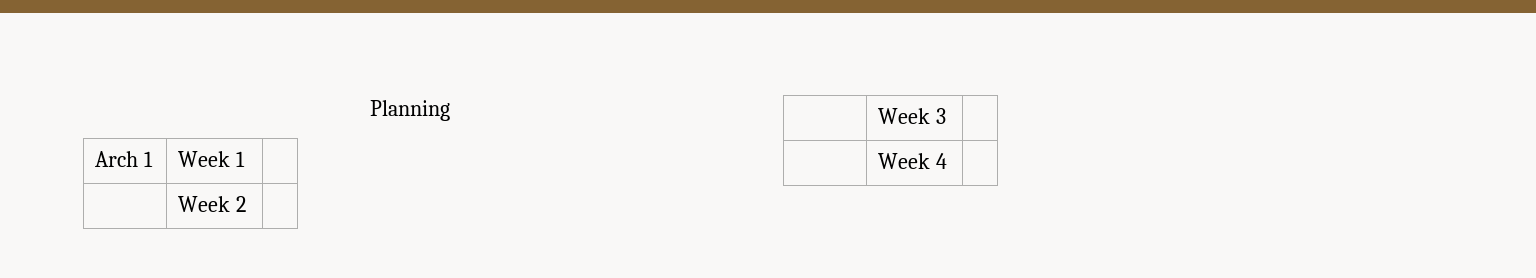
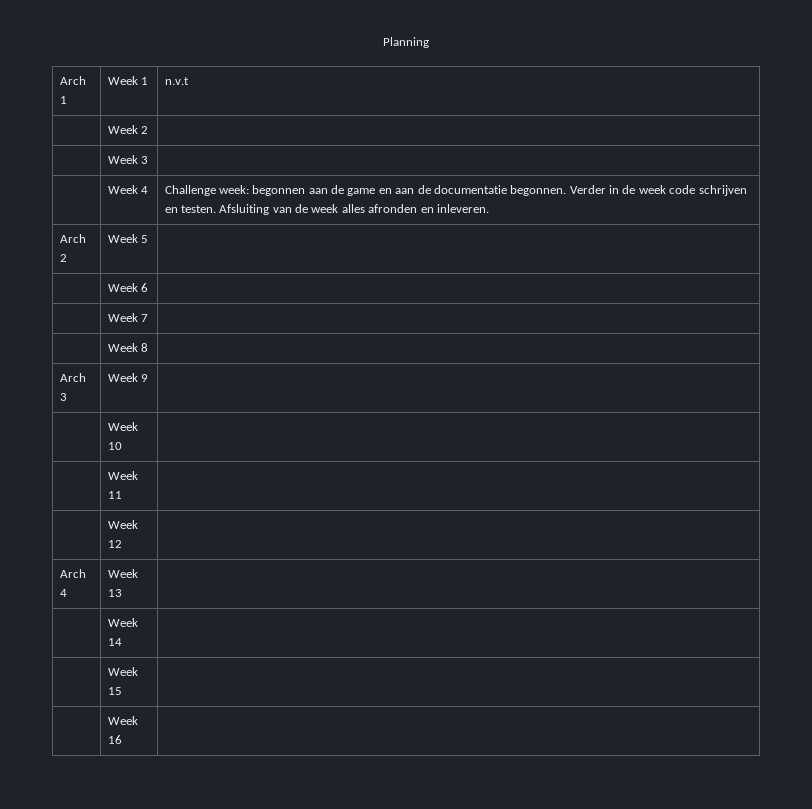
(245, 159) none -> [164,77,189,85] n.v.t
(947, 161) none -> [164,185,747,196] [164,204,489,215] [59,234,86,243] [59,254,67,262] [107,234,148,243] [107,283,148,292] [107,313,148,322] [107,343,148,352] [59,373,86,382] [59,393,67,401] [107,373,148,382] [107,422,138,431] [107,442,122,450] [107,471,138,480] [107,491,122,499] [107,520,138,529] [107,540,122,548] [59,569,86,578] [59,589,67,597] [107,569,138,578] [107,589,122,597] [107,618,138,627] [107,638,122,646] [107,667,138,676] [107,687,122,695] [107,716,138,725] [107,735,122,744] | Challenge week: begonnen aan de game en aan de documentatie begonnen. Verder in de week code schrijven en testen. Afsluiting van de week alles afronden en inleveren. // Arch 2 | Week 5 | // | Week 6 | // | Week 7 | // | Week 8 | // Arch 3 | Week 9 | // | Week 10 | // | Week 11 | // | Week 12 | // Arch 4 | Week 13 | // | Week 14 | // | Week 15 | // | Week 16

